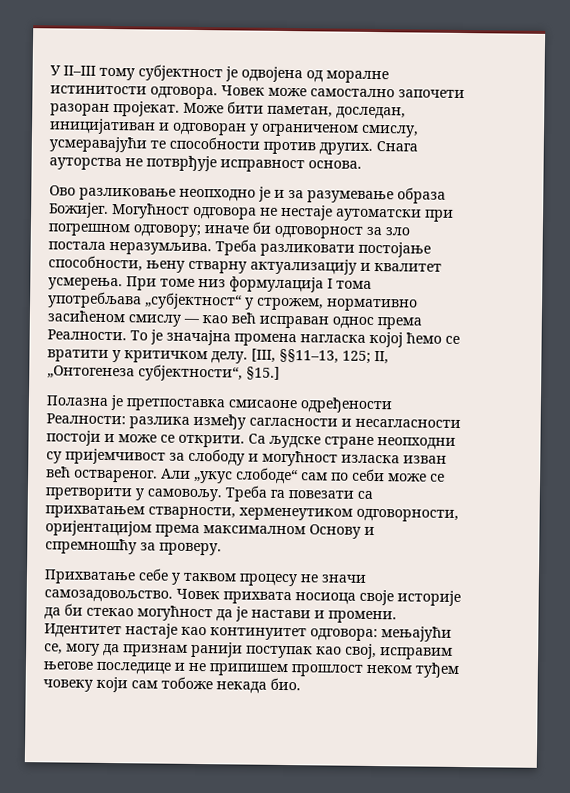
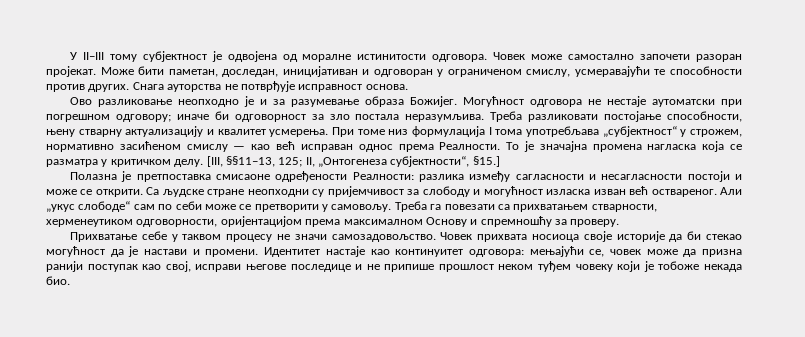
[369,331,460,348] [47,349,109,362] којој ћемо се вратити -> [702,141,742,152] [46,159,98,167] која се разматра
[66,643,188,657] могу да признам -> [609,249,742,257] човек може да призна
[380,647,453,660] исправим -> [195,264,242,272] исправи
[209,663,288,677] припишем -> [384,264,435,272] припише
[131,680,158,689] сам -> [643,261,654,272] је

